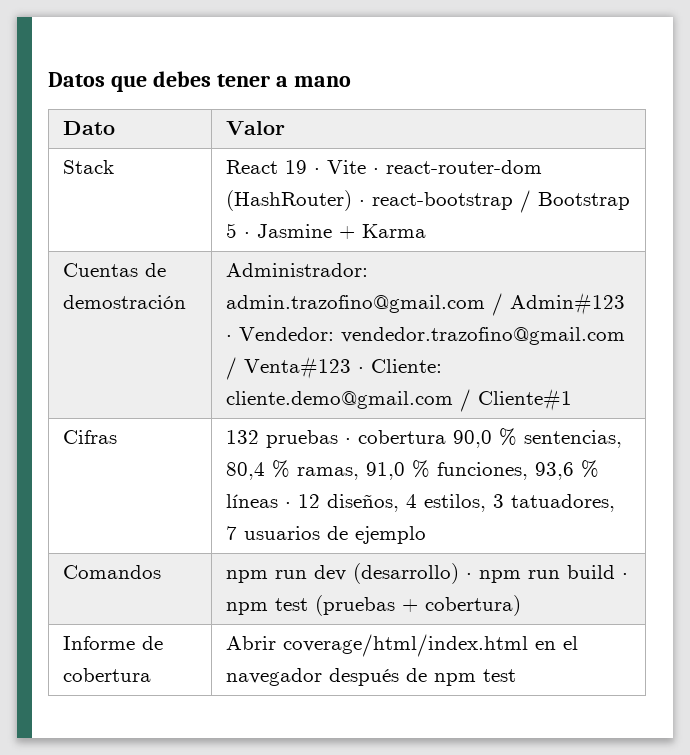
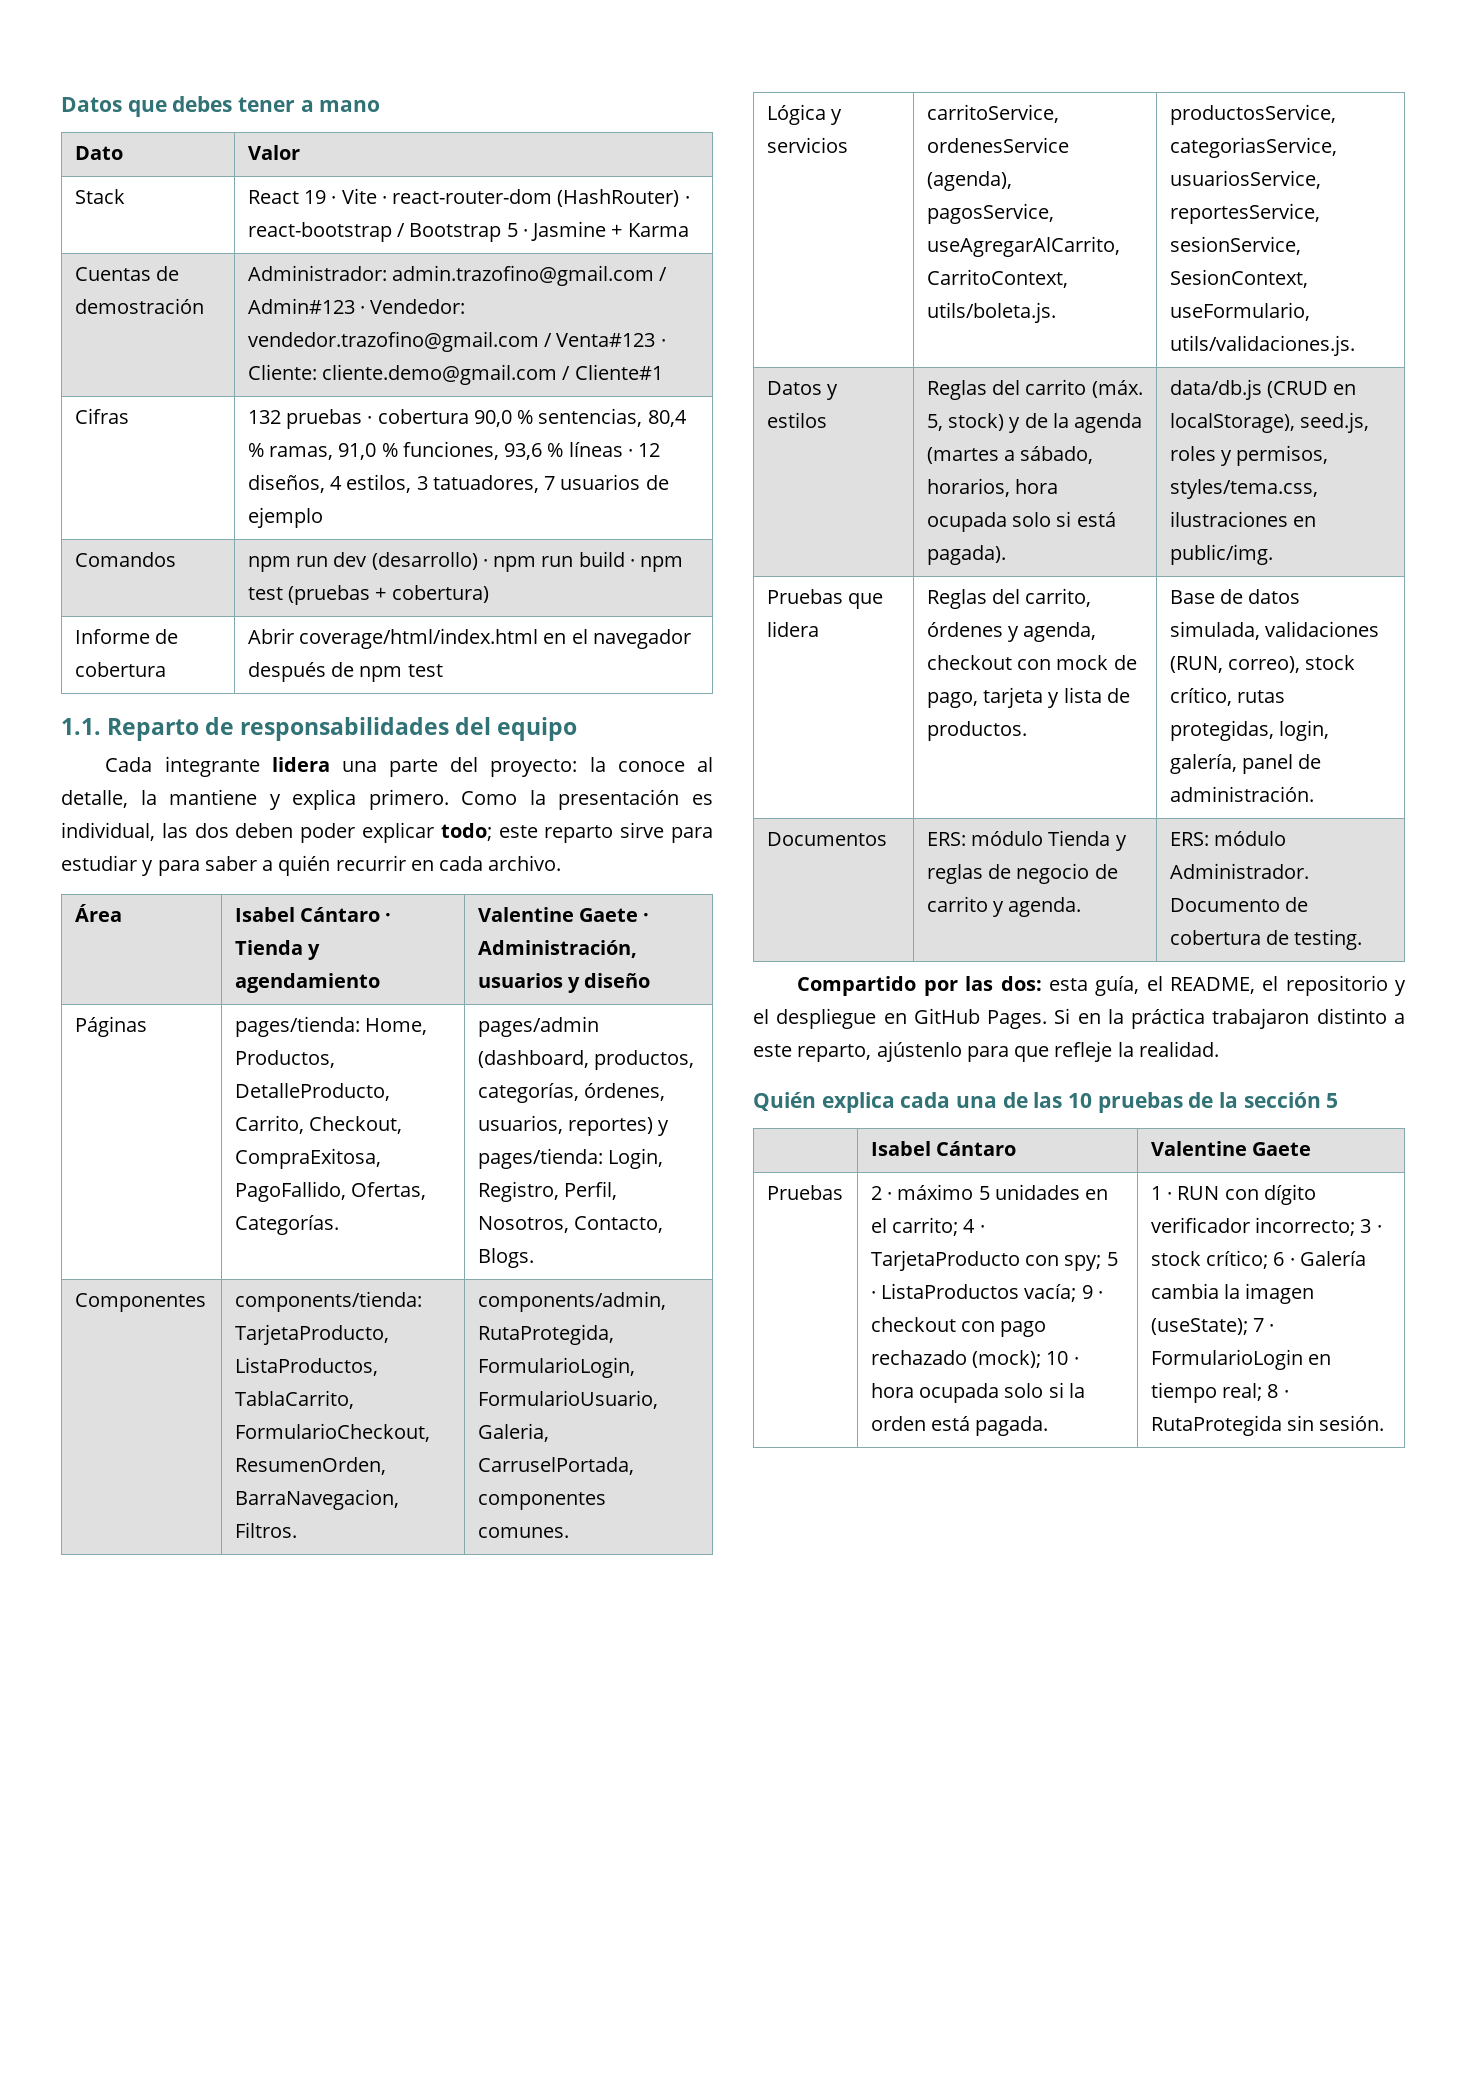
(516, 675) none -> [61,717,578,741] [105,756,714,777] [61,789,713,810] [61,822,713,843] [61,855,562,876] [74,904,122,922] [234,907,392,922] [234,940,321,960] [234,973,380,993] [477,907,650,922] [477,940,637,958] [477,973,651,993] [74,1016,147,1037] [234,1016,428,1037] [234,1050,335,1068] [234,1083,390,1101] [234,1115,403,1134] [234,1148,381,1169] [234,1181,427,1202] [234,1215,339,1235] [477,1016,599,1037] [477,1050,695,1070] [477,1083,666,1103] [477,1115,670,1136] [477,1148,664,1169] [477,1181,618,1202] [477,1216,664,1233] [477,1248,534,1268] [74,1293,206,1312] [234,1291,422,1312] [234,1324,389,1345] [234,1357,378,1376] [234,1390,354,1409] [234,1423,430,1442] [234,1457,386,1475] [234,1489,399,1510] [234,1522,297,1538] [477,1291,666,1312] [477,1324,614,1345] [477,1357,635,1378] [477,1390,658,1409] [477,1423,549,1442] [477,1457,634,1475] [477,1492,606,1510] [477,1527,569,1538] [766,104,843,125] [766,137,848,153] [926,104,1059,123] [926,137,1069,153] [926,171,1012,191] [926,203,1054,224] [926,236,1120,257] [926,269,1068,288] [926,302,1056,323] [1169,104,1336,125] [1169,137,1337,158] [1169,170,1321,189] [1169,203,1320,224] [1169,236,1301,255] [1169,269,1308,288] [1169,302,1310,321] [1169,335,1355,356] [766,381,839,400] [766,412,827,428] [926,379,1143,400] [926,413,1143,433] [926,446,1094,464] [926,478,1059,497] [926,511,1116,532] [926,545,1006,565] [1169,379,1357,400] [1169,412,1370,433] [1169,445,1329,466] [1169,479,1318,499] [1169,511,1317,527] [1169,544,1273,565] [766,589,884,609] [766,621,819,637] [926,588,1092,609] [926,622,1097,642] [926,655,1137,670] [926,687,1130,708] [926,721,1027,741] [1169,589,1301,604] [1169,621,1380,640] [1169,655,1356,673] [1169,687,1286,706] [1169,720,1330,741] [1169,754,1322,774] [1169,786,1314,802] [766,832,887,846] [926,830,1127,851] [926,863,1118,884] [926,896,1082,917] [1169,831,1287,846] [1169,863,1309,879] [1169,897,1309,912] [1169,929,1363,950] [797,975,1406,996] [753,1008,1405,1029] [753,1041,1219,1062] [753,1092,1339,1113] [870,1141,1017,1156] [1150,1141,1312,1156] [766,1185,843,1200] [870,1184,1109,1200] [870,1217,985,1236] [870,1250,1118,1271] [870,1283,1103,1302] [870,1317,1047,1337] [870,1350,1079,1368] [870,1382,1085,1403] [870,1416,1049,1436] [1150,1184,1316,1205] [1150,1217,1382,1236] [1150,1250,1366,1269] [1150,1283,1315,1304] [1150,1318,1275,1335] [1150,1349,1332,1370] [1150,1382,1289,1403] [1150,1415,1385,1436] // 1.1. Reparto de responsabilidades del equipo // Cada integrante lidera una parte del proyecto: la conoce al detalle, la mantiene y explica primero. Como la presentación es individual, las dos deben poder explicar todo; este reparto sirve para estudiar y para saber a quién recurrir en cada archivo. // Área | Isabel Cántaro · Tienda y agendamiento | Valentine Gaete · Administración, usuarios y diseño // Páginas | pages/tienda: Home, Productos, DetalleProducto, Carrito, Checkout, CompraExitosa, PagoFallido, Ofertas, Categorías. | pages/admin (dashboard, productos, categorías, órdenes, usuarios, reportes) y pages/tienda: Login, Registro, Perfil, Nosotros, Contacto, Blogs. // Componentes | components/tienda: TarjetaProducto, ListaProductos, TablaCarrito, FormularioCheckout, ResumenOrden, BarraNavegacion, Filtros. | components/admin, RutaProtegida, FormularioLogin, FormularioUsuario, Galeria, CarruselPortada, componentes comunes. // Lógica y servicios | carritoService, ordenesService (agenda), pagosService, useAgregarAlCarrito, CarritoContext, utils/boleta.js. | productosService, categoriasService, usuariosService, reportesService, sesionService, SesionContext, useFormulario, utils/validaciones.js. // Datos y estilos | Reglas del carrito (máx. 5, stock) y de la agenda (martes a sábado, horarios, hora ocupada solo si está pagada). | data/db.js (CRUD en localStorage), seed.js, roles y permisos, styles/tema.css, ilustraciones en public/img. // Pruebas que lidera | Reglas del carrito, órdenes y agenda, checkout con mock de pago, tarjeta y lista de productos. | Base de datos simulada, validaciones (RUN, correo), stock crítico, rutas protegidas, login, galería, panel de administración. // Documentos | ERS: módulo Tienda y reglas de negocio de carrito y agenda. | ERS: módulo Administrador. Documento de cobertura de testing. // Compartido por las dos: esta guía, el README, el repositorio y el despliegue en GitHub Pages. Si en la práctica trabajaron distinto a este reparto, ajústenlo para que refleje la realidad. // Quién explica cada una de las 10 pruebas de la sección 5 // | Isabel Cántaro | Valentine Gaete // Pruebas | 2 · máximo 5 unidades en el carrito; 4 · TarjetaProducto con spy; 5 · ListaProductos vacía; 9 · checkout con pago rechazado (mock); 10 · hora ocupada solo si la orden está pagada. | 1 · RUN con dígito verificador incorrecto; 3 · stock crítico; 6 · Galería cambia la imagen (useState); 7 · FormularioLogin en tiempo real; 8 · RutaProtegida sin sesión.

